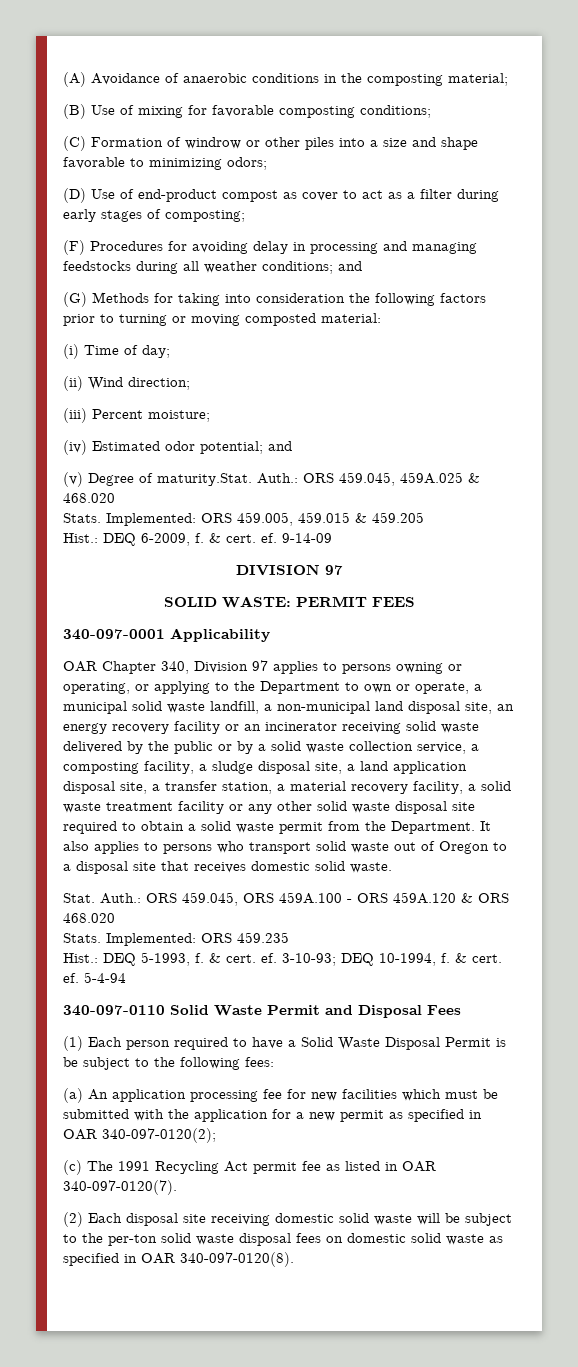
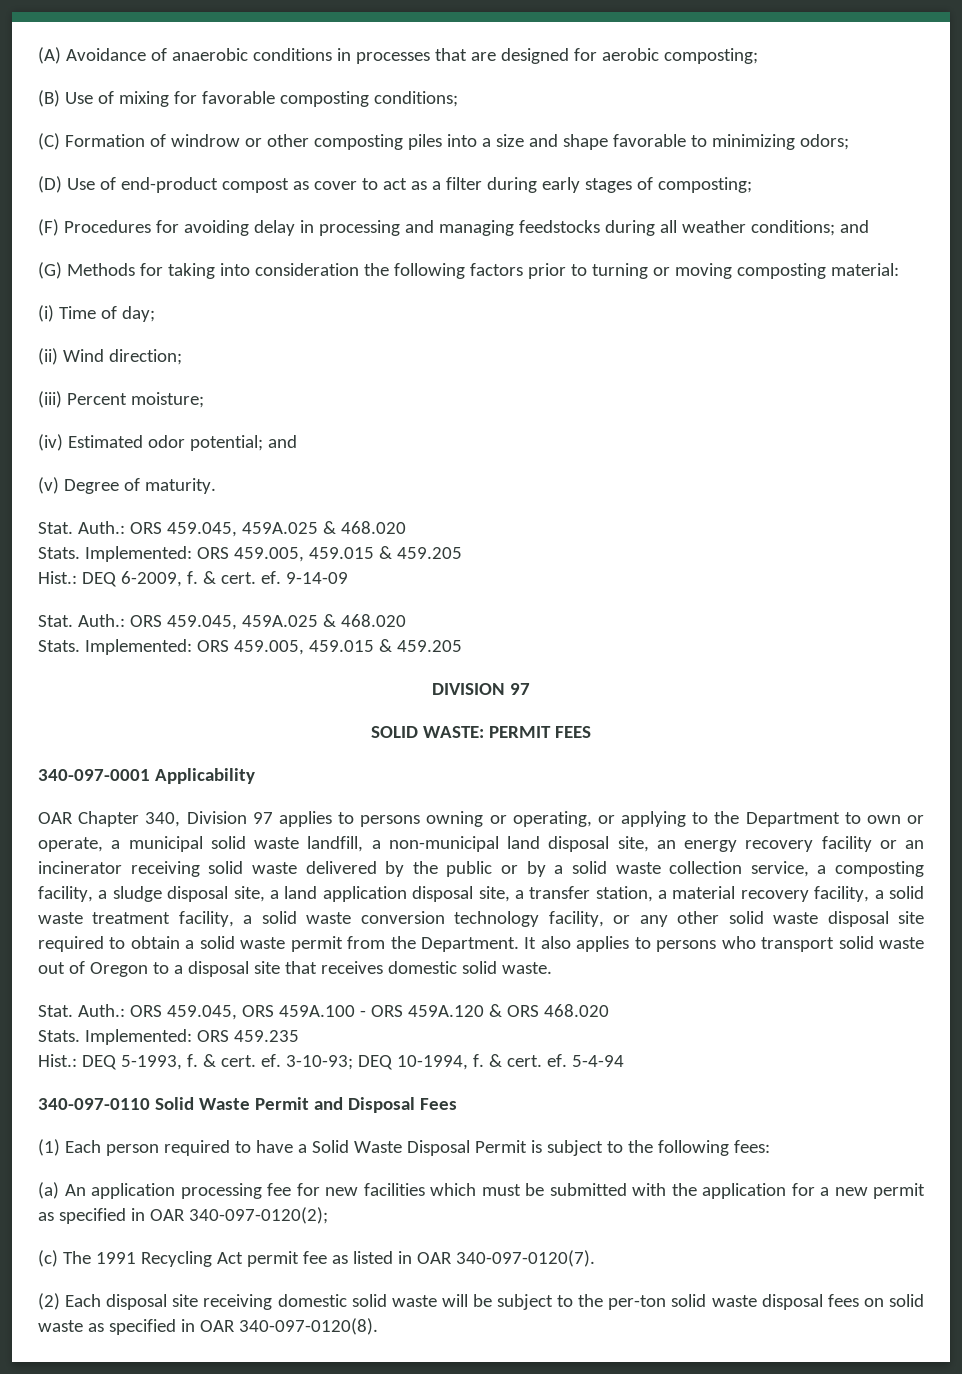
[341,73,508,86] the composting material; -> [355,48,758,64] processes that are designed for aerobic composting;
(300, 142) none -> [313,134,403,150] composting
[245,313,316,326] composted -> [736,263,826,279] composting
[157,473,252,486] maturity.Stat. -> [144,478,216,494] [38,522,73,534] maturity. // Stat.
(332, 538) none -> [38,614,406,630] [38,639,462,655] // Stat. Auth.: ORS 459.045, 459A.025 & 468.020 // Stats. Implemented: ORS 459.005, 459.015 & 459.205
[178,801,224,814] facility -> [178,911,604,927] facility, a solid waste conversion technology facility,
[63,1057,78,1067] be -> (542, 1146) none
[347,1233,406,1243] domestic -> (884, 1302) none

